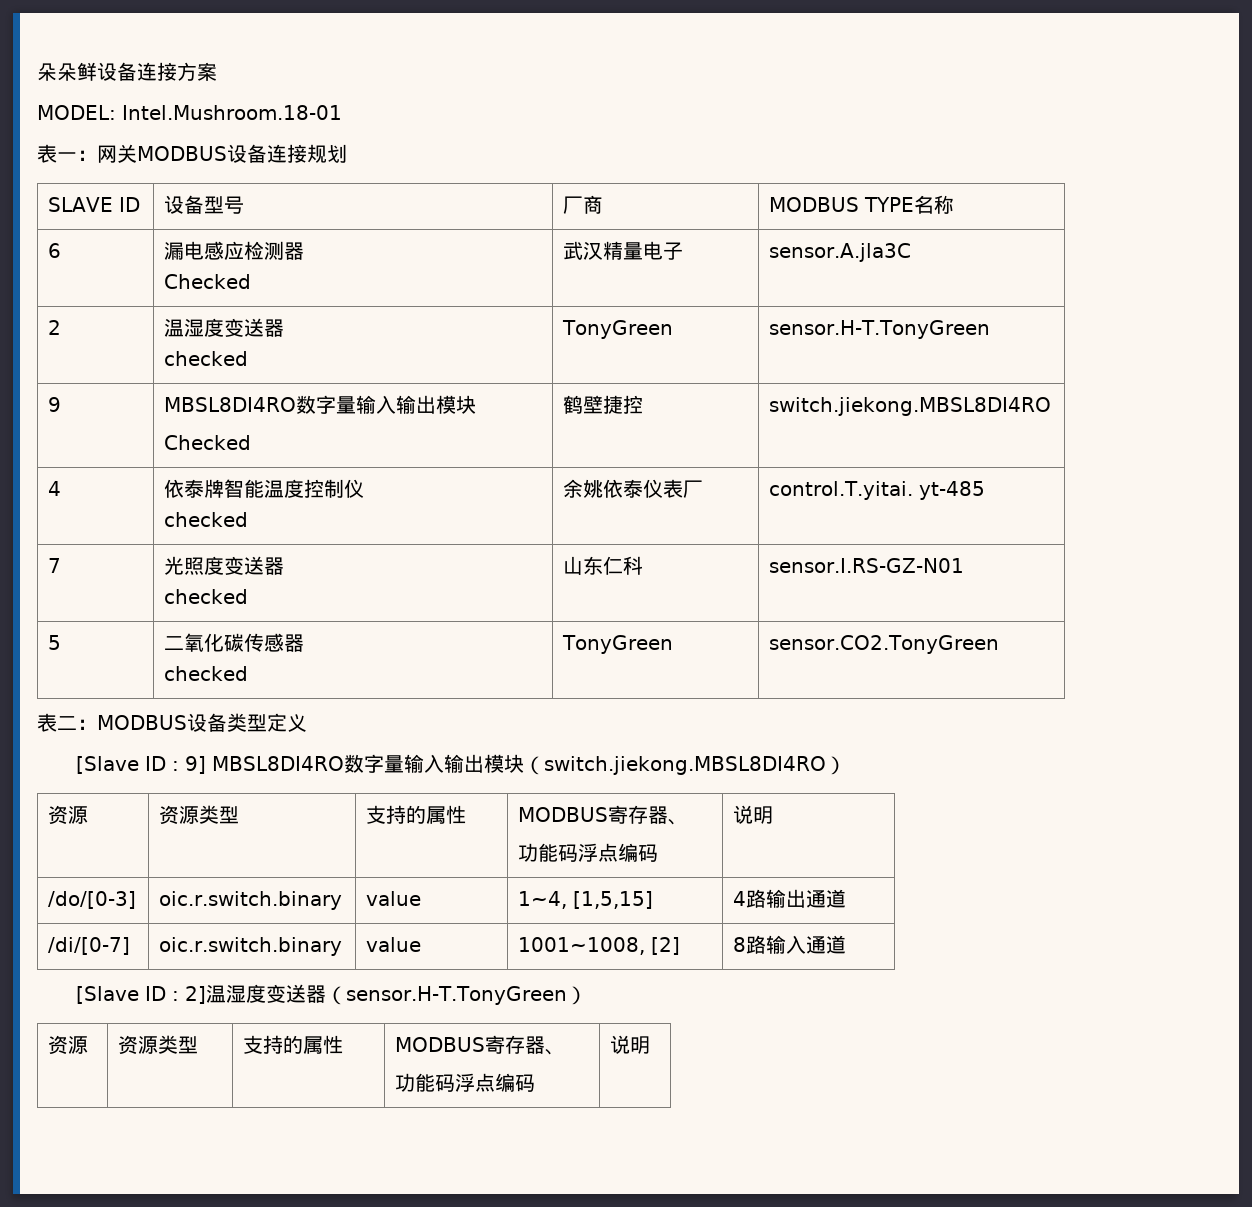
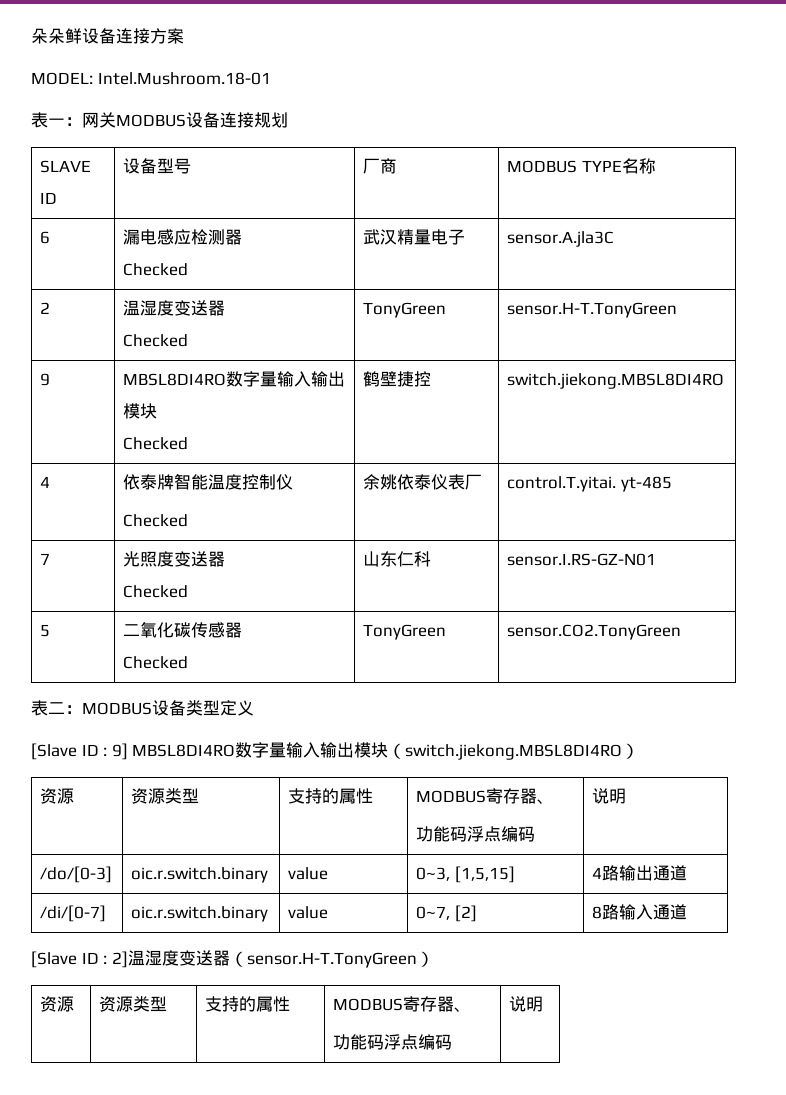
[164,351,249,366] checked -> [123,334,189,347] Checked
[164,512,249,527] checked -> [123,514,189,527] Checked
[164,589,249,604] checked -> [123,585,189,598] Checked
[164,666,249,681] checked -> [123,656,189,669] Checked
[518,891,568,909] 1~4, -> [416,867,451,881] 0~3,
[518,937,646,955] 1001~1008, -> [416,906,451,920] 0~7,

